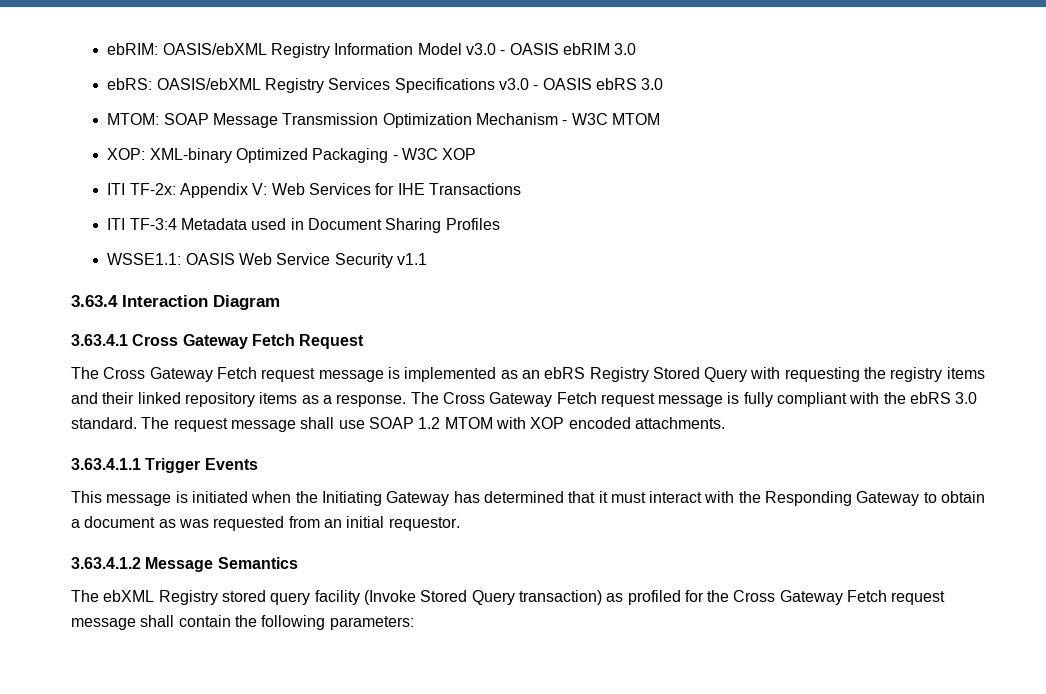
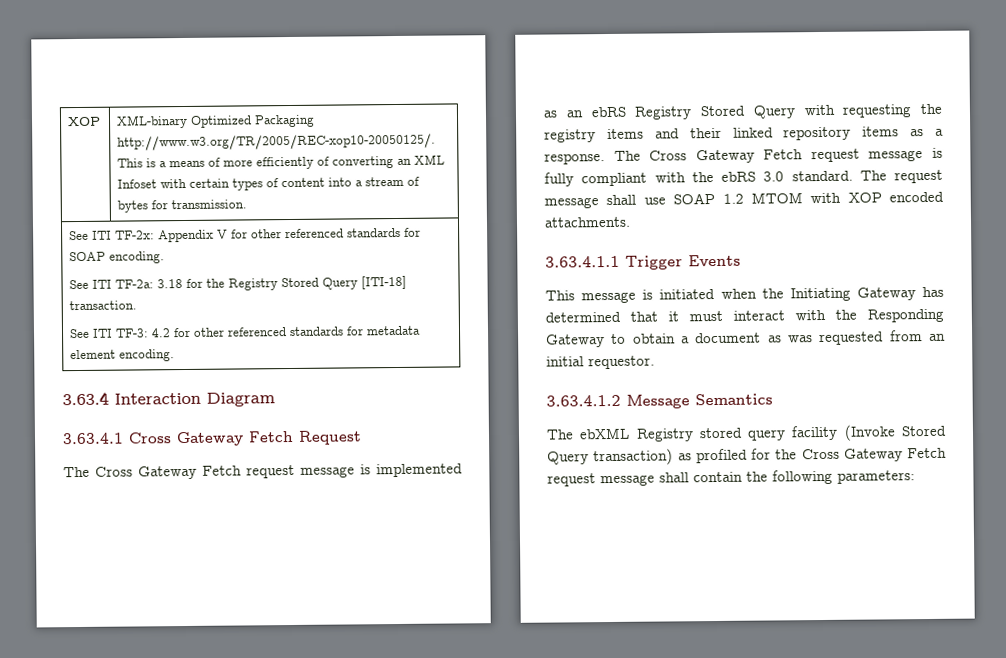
[107,43,637,58] [107,78,664,93] [107,113,660,128] [107,148,477,163] [107,183,521,198] [107,218,500,233] [107,253,428,268] ebRIM: OASIS/ebXML Registry Information Model v3.0 - OASIS ebRIM 3.0 // ebRS: OASIS/ebXML Registry Services Specifications v3.0 - OASIS ebRS 3.0 // MTOM: SOAP Message Transmission Optimization Mechanism - W3C MTOM // XOP: XML-binary Optimized Packaging - W3C XOP // ITI TF-2x: Appendix V: Web Services for IHE Transactions // ITI TF-3:4 Metadata used in Document Sharing Profiles // WSSE1.1: OASIS Web Service Security v1.1 -> [67,116,102,127] [116,114,316,129] [117,133,437,151] [117,154,446,170] [117,176,421,191] [117,199,248,213] [69,227,422,243] [69,251,166,264] [69,275,408,291] [69,300,138,311] [69,325,422,339] [70,349,176,362] XOP | XML-binary Optimized Packaging http://www.w3.org/TR/2005/REC-xop10-20050125/. This is a means of more efficiently of converting an XML Infoset with certain types of content into a stream of bytes for transmission. // See ITI TF-2x: Appendix V for other referenced standards for SOAP encoding. // See ITI TF-2a: 3.18 for the Registry Stored Query [ITI-18] transaction. // See ITI TF-3: 4.2 for other referenced standards for metadata element encoding.

